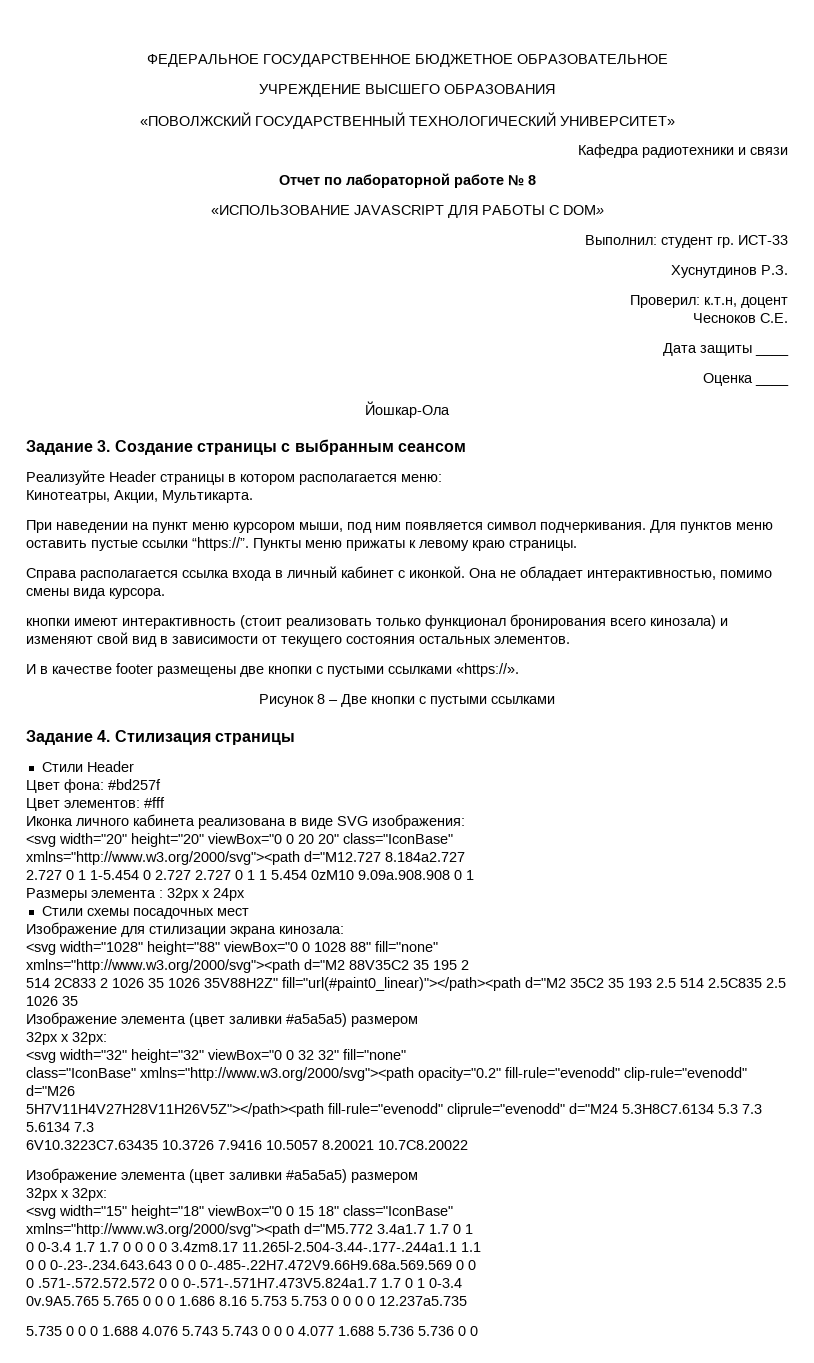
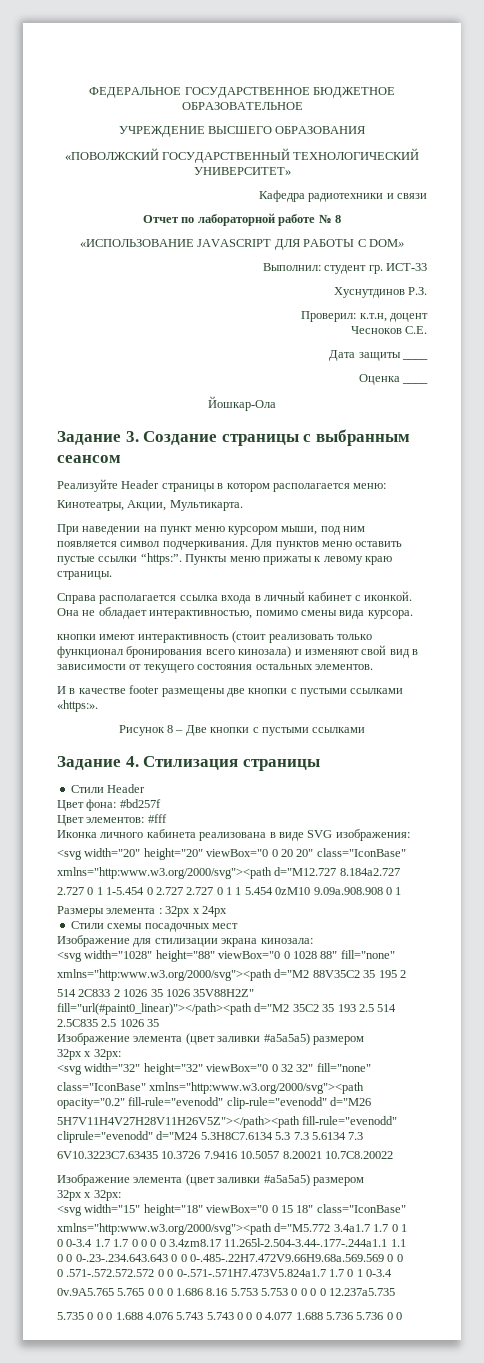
[192,537,249,551] “https://”. -> [140,553,182,565] “https:”.
[456,663,519,677] «https://». -> [57,700,98,712] «https:».
[26,851,300,865] xmlns="http://www.w3.org/2000/svg"><path -> [57,867,272,879] xmlns="http:www.w3.org/2000/svg"><path
[26,959,300,973] xmlns="http://www.w3.org/2000/svg"><path -> [57,969,272,981] xmlns="http:www.w3.org/2000/svg"><path
[140,1067,414,1081] xmlns="http://www.w3.org/2000/svg"><path -> [149,1082,365,1094] xmlns="http:www.w3.org/2000/svg"><path
[26,1223,300,1237] xmlns="http://www.w3.org/2000/svg"><path -> [57,1223,272,1235] xmlns="http:www.w3.org/2000/svg"><path

